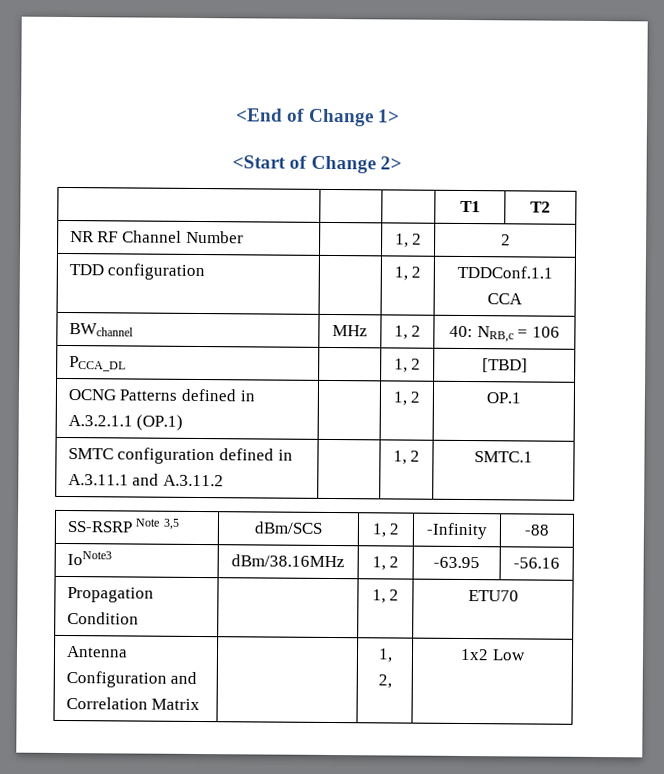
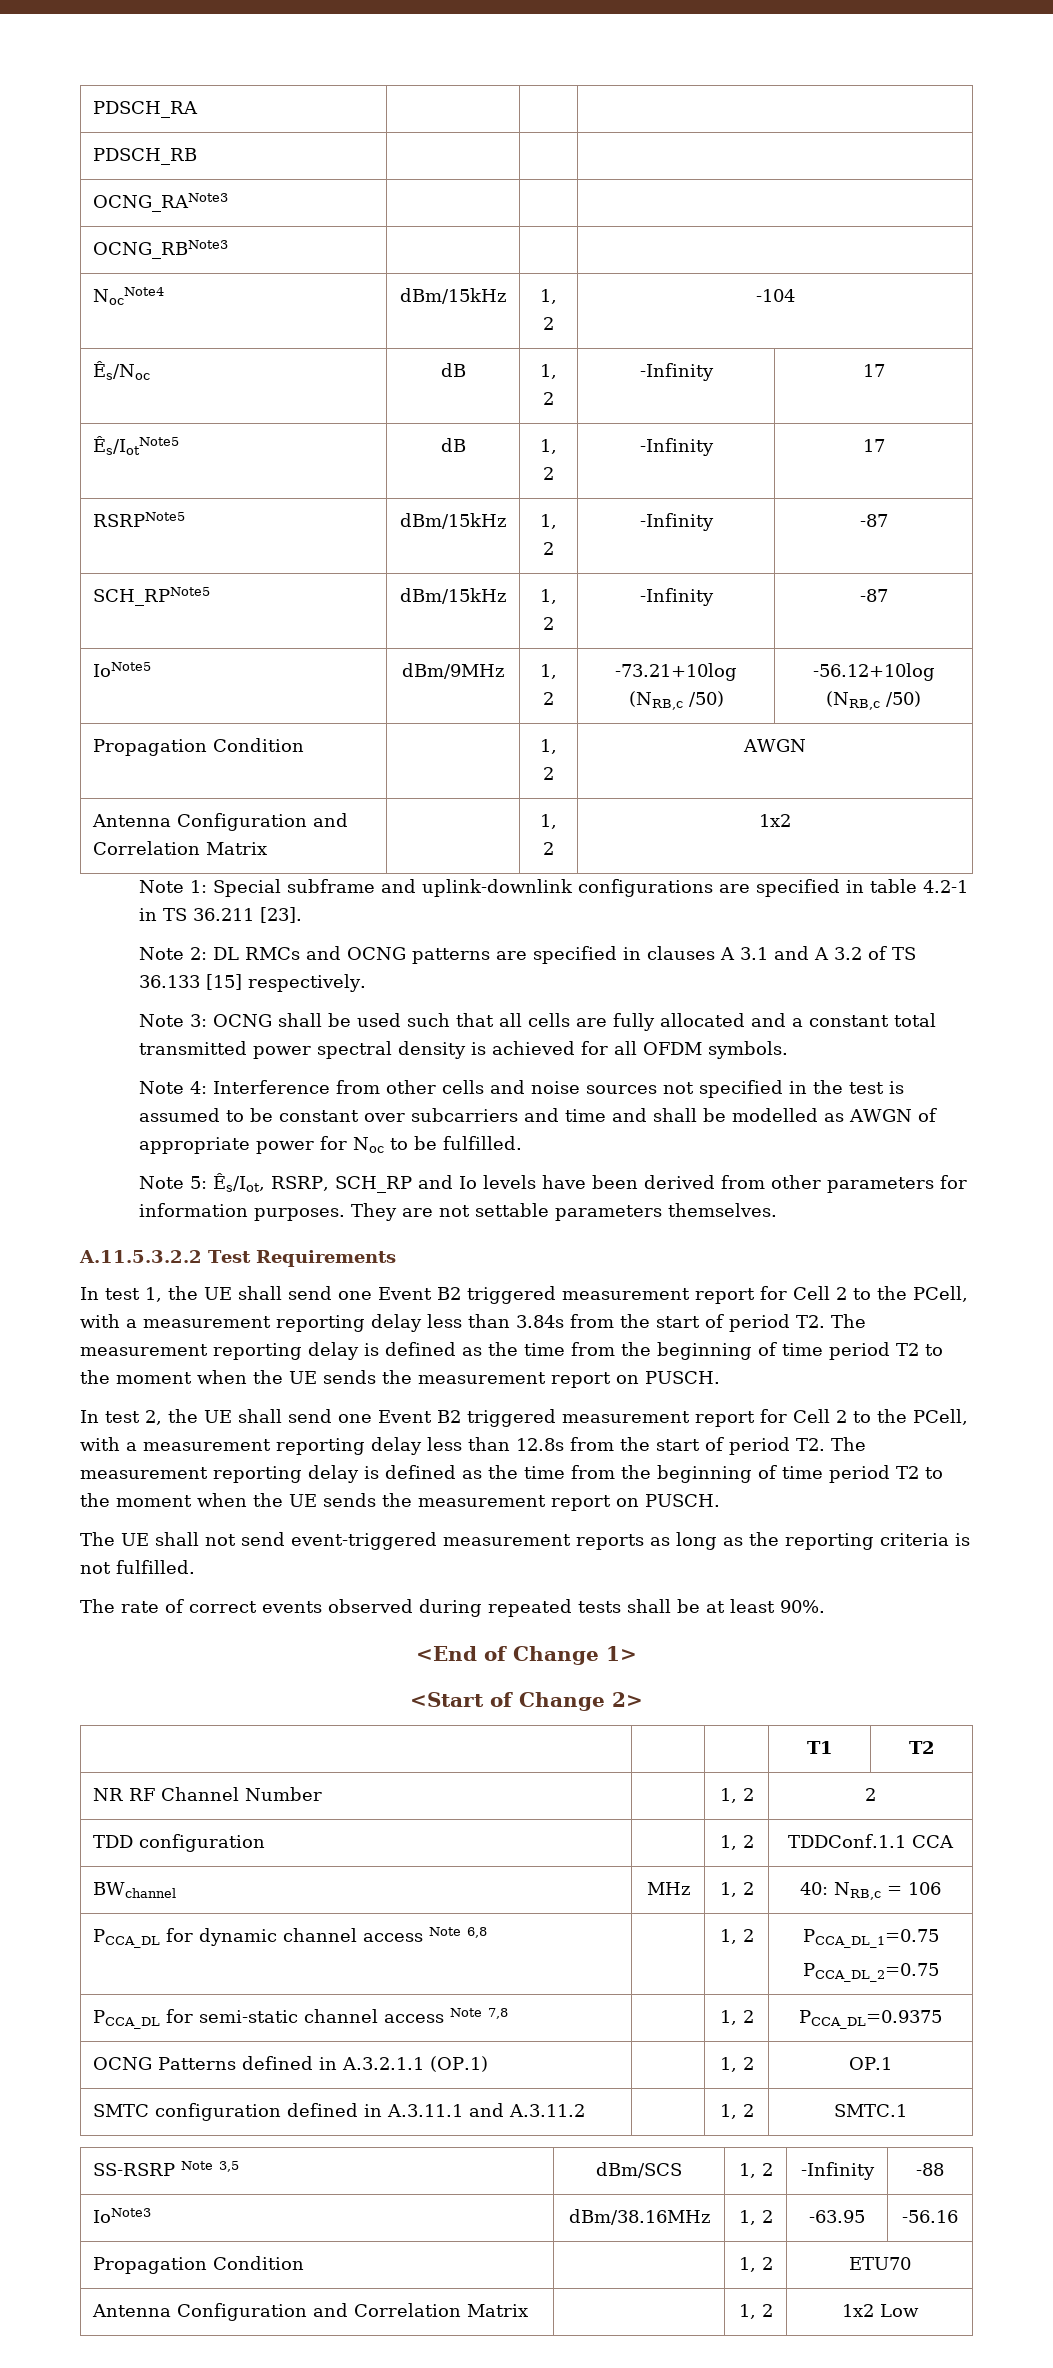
(235, 115) none -> [92,101,198,118] [92,148,197,165] [92,193,228,212] [92,240,228,259] [92,287,164,305] [400,288,506,304] [540,289,557,304] [543,317,554,330] [755,289,795,302] [92,361,150,380] [440,363,466,377] [540,364,557,379] [543,392,554,405] [639,363,714,381] [862,364,885,377] [92,436,179,455] [440,438,466,452] [540,439,557,454] [543,467,554,480] [639,438,714,456] [862,439,885,452] [92,512,185,527] [400,513,506,529] [540,514,557,529] [543,542,554,555] [639,513,714,531] [859,514,888,527] [92,587,210,606] [400,588,506,604] [540,589,557,604] [543,617,554,630] [639,588,714,606] [859,589,888,602] [92,662,151,677] [402,663,504,679] [540,664,557,679] [543,692,554,705] [615,663,737,681] [628,691,724,710] [812,663,935,681] [826,691,921,710] [92,738,304,756] [540,739,557,754] [543,767,554,780] [743,739,807,752] [91,813,348,831] [92,841,267,855] [540,814,557,829] [543,842,554,855] [759,814,791,827] [139,879,969,897] [139,907,303,923] [139,946,917,964] [139,974,367,992] [139,1013,937,1031] [139,1041,789,1059] [139,1080,905,1098] [139,1108,938,1122] [139,1136,523,1154] [139,1173,968,1193] [139,1203,778,1221] [79,1250,396,1267] [80,1286,968,1304] [80,1314,866,1332] [80,1342,943,1360] [80,1370,720,1388] [80,1409,968,1427] [80,1437,866,1455] [80,1465,943,1483] [80,1493,720,1511] [80,1532,970,1550] [80,1560,195,1574] [80,1599,825,1617] PDSCH_RA | | | // PDSCH_RB | | | // OCNG_RANote3 | | | // OCNG_RBNote3 | | | // NocNote4 | dBm/15kHz | 1, 2 | -104 // Ês/Noc | dB | 1, 2 | -Infinity | 17 // Ês/IotNote5 | dB | 1, 2 | -Infinity | 17 // RSRPNote5 | dBm/15kHz | 1, 2 | -Infinity | -87 // SCH_RPNote5 | dBm/15kHz | 1, 2 | -Infinity | -87 // IoNote5 | dBm/9MHz | 1, 2 | -73.21+10log (NRB,c /50) | -56.12+10log (NRB,c /50) // Propagation Condition | | 1, 2 | AWGN // Antenna Configuration and Correlation Matrix | | 1, 2 | 1x2 // Note 1: Special subframe and uplink-downlink configurations are specified in table 4.2-1 in TS 36.211 [23]. // Note 2: DL RMCs and OCNG patterns are specified in clauses A 3.1 and A 3.2 of TS 36.133 [15] respectively. // Note 3: OCNG shall be used such that all cells are fully allocated and a constant total transmitted power spectral density is achieved for all OFDM symbols. // Note 4: Interference from other cells and noise sources not specified in the test is assumed to be constant over subcarriers and time and shall be modelled as AWGN of appropriate power for Noc to be fulfilled. // Note 5: Ês/Iot, RSRP, SCH_RP and Io levels have been derived from other parameters for information purposes. They are not settable parameters themselves. // A.11.5.3.2.2 Test Requirements // In test 1, the UE shall send one Event B2 triggered measurement report for Cell 2 to the PCell, with a measurement reporting delay less than 3.84s from the start of period T2. The measurement reporting delay is defined as the time from the beginning of time period T2 to the moment when the UE sends the measurement report on PUSCH. // In test 2, the UE shall send one Event B2 triggered measurement report for Cell 2 to the PCell, with a measurement reporting delay less than 12.8s from the start of period T2. The measurement reporting delay is defined as the time from the beginning of time period T2 to the moment when the UE sends the measurement report on PUSCH. // The UE shall not send event-triggered measurement reports as long as the reporting criteria is not fulfilled. // The rate of correct events observed during repeated tests shall be at least 90%. //
[393,358,422,373] [481,358,528,373] | | 1, 2 | [TBD] -> [165,1927,487,1946] [719,1929,754,1944] [802,1929,939,1948] [802,1963,939,1982] [92,2008,508,2029] [719,2010,754,2025] [799,2010,942,2029] for dynamic channel access Note 6,8 | | 1, 2 | PCCA_DL_1=0.75 // PCCA_DL_2=0.75 // PCCA_DL for semi-static channel access Note 7,8 | | 1, 2 | PCCA_DL=0.9375
[377,674,392,689] 2, -> [761,2304,773,2317] 2

